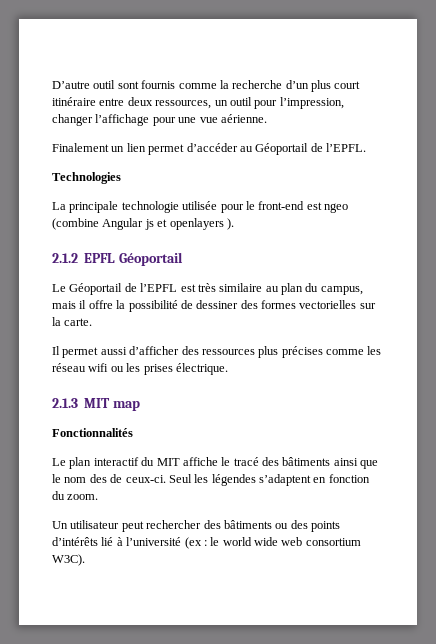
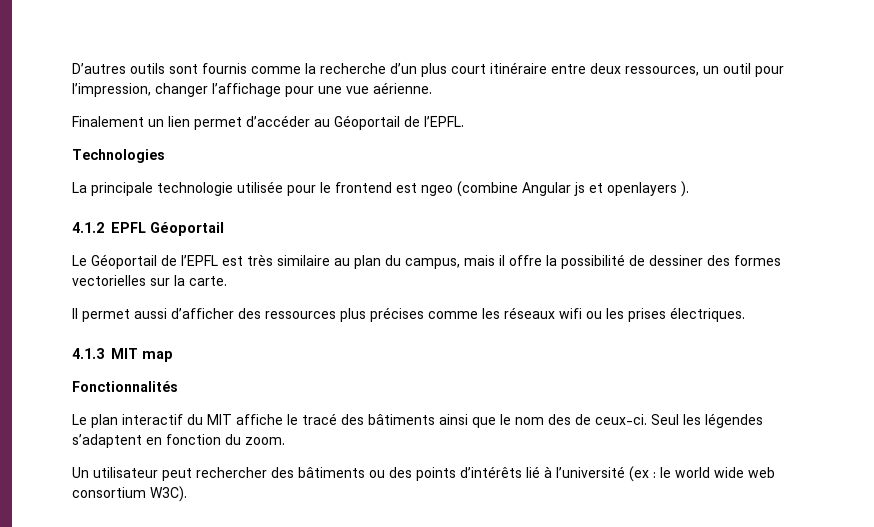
[52,80,116,89] D’autre outil -> [72,63,165,74] D’autres outils
[258,201,305,210] front-end -> [335,182,392,193] frontend
[52,253,78,263] 2.1.2 -> [72,222,104,233] 4.1.2
[52,363,86,372] réseau -> [504,307,555,319] réseaux
[175,363,228,375] [52,398,78,408] électrique. // 2.1.3 -> [670,307,745,322] [72,348,104,359] électriques. // 4.1.3

